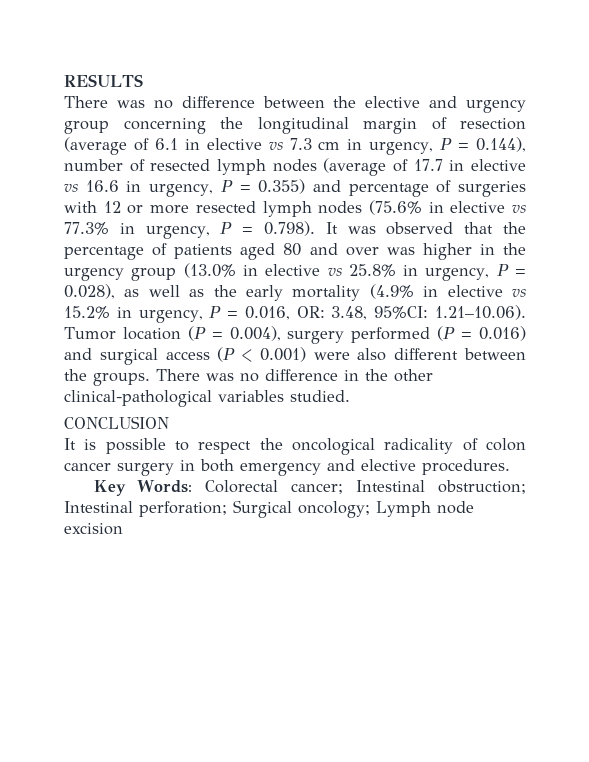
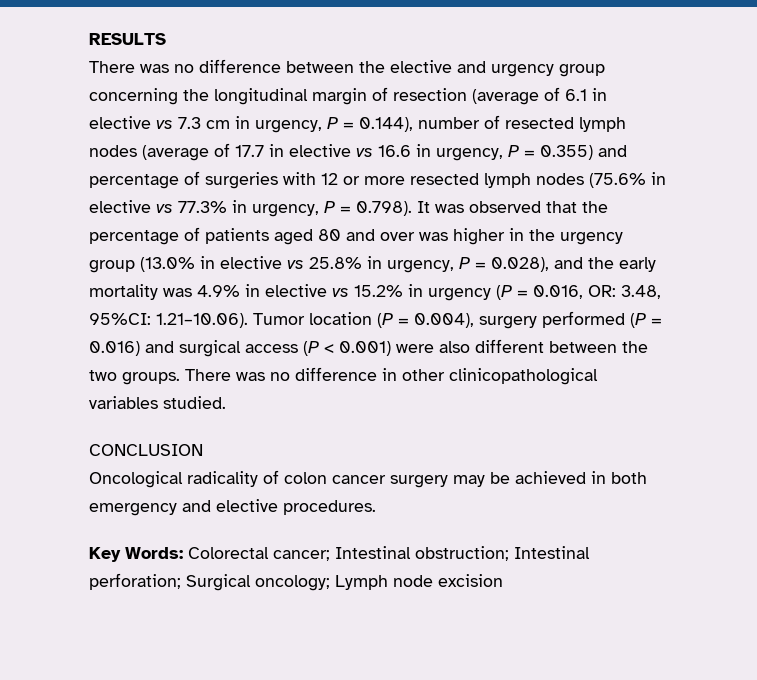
[124,285,205,297] as well as -> [554,257,583,269] and
[369,284,414,299] (4.9% -> [163,285,240,297] was 4.9%
[138,306,222,323] urgency, P -> [428,285,512,301] urgency (P
(87, 375) none -> [89,370,117,381] two
[365,369,433,382] [64,390,212,407] the other clinical-pathological -> [402,368,598,385] other clinicopathological
[64,438,375,455] It is possible to respect the oncological -> [89,471,183,488] Oncological
(174, 469) none -> [453,471,586,487] may be achieved

